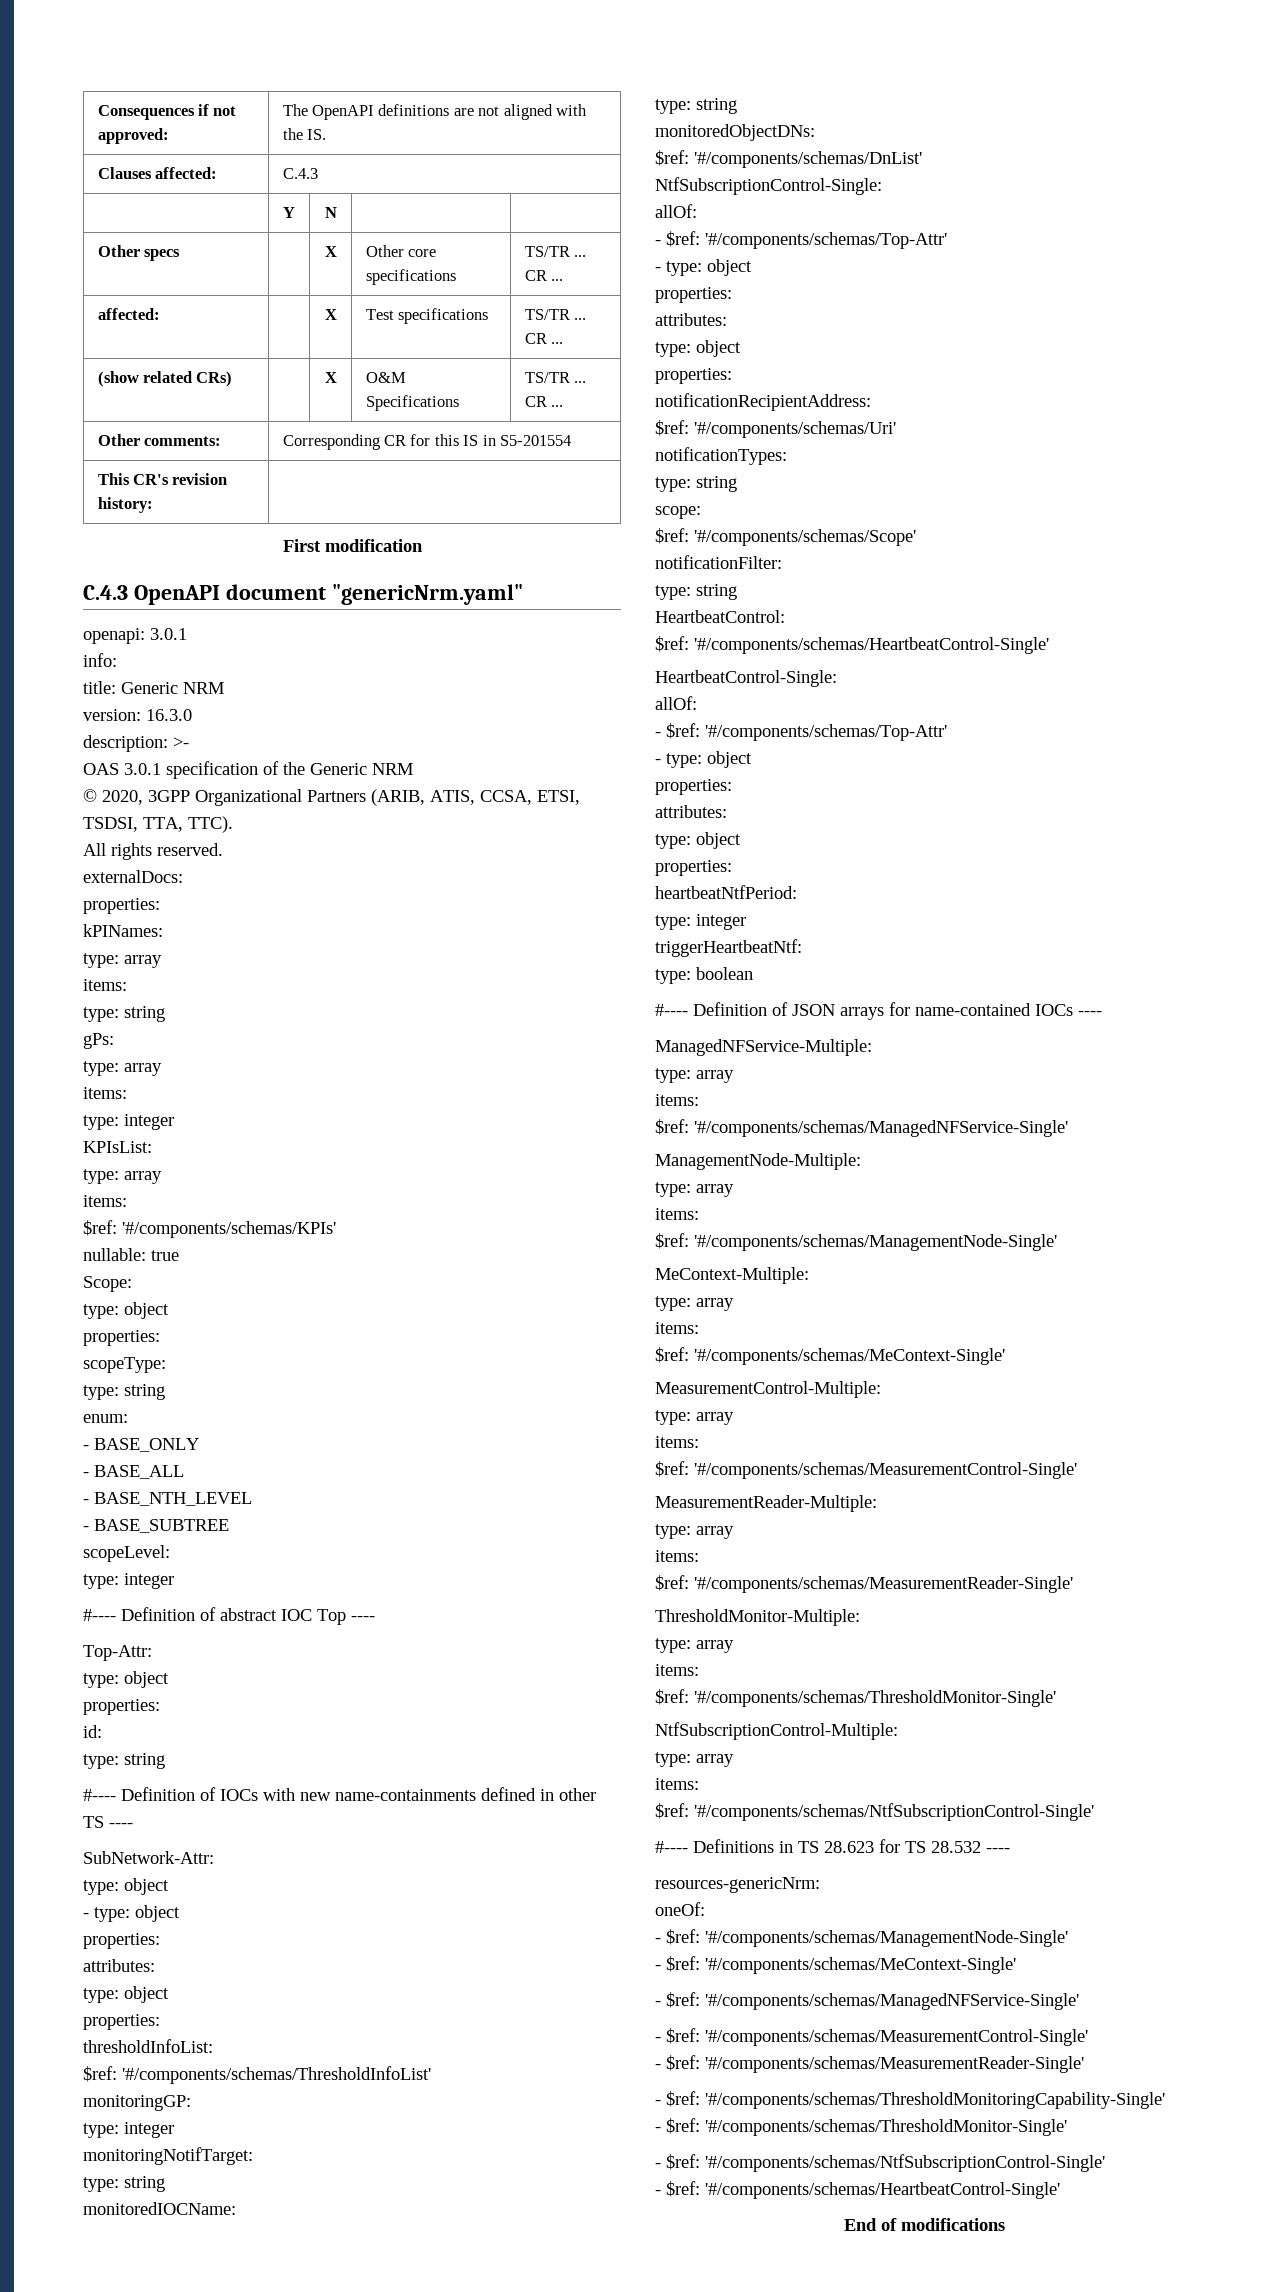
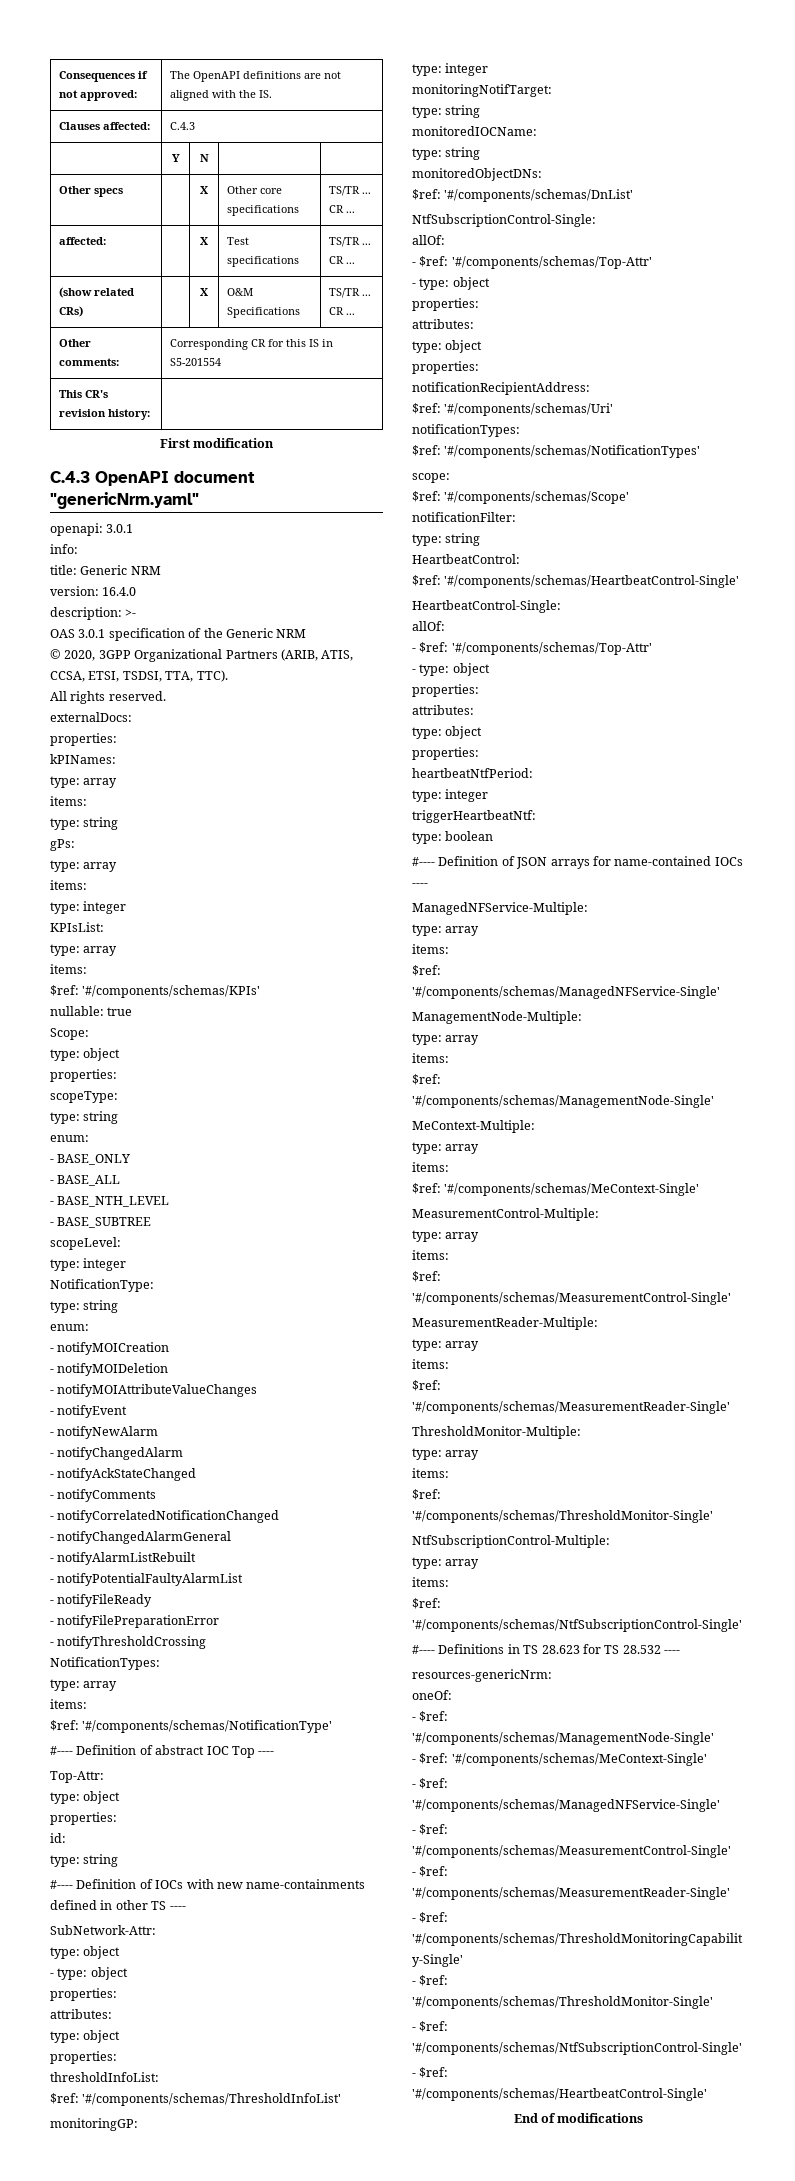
[146,709,192,721] 16.3.0 -> [102,587,137,596] 16.4.0
(174, 1581) none -> [50,1279,154,1292] [50,1300,119,1313] [50,1324,89,1331] [50,1342,170,1355] [50,1363,169,1376] [50,1384,258,1397] [50,1405,128,1418] [50,1426,159,1439] [50,1447,184,1460] [50,1468,197,1481] [50,1489,157,1502] [50,1510,280,1523] [50,1531,232,1544] [50,1552,197,1565] [50,1573,244,1586] [50,1594,153,1607] [50,1615,220,1628] [50,1636,207,1649] [50,1657,160,1670] [50,1679,118,1691] [50,1699,87,1709] [50,1720,333,1733] // NotificationType: // type: string // enum: // - notifyMOICreation // - notifyMOIDeletion // - notifyMOIAttributeValueChanges // - notifyEvent // - notifyNewAlarm // - notifyChangedAlarm // - notifyAckStateChanged // - notifyComments // - notifyCorrelatedNotificationChanged // - notifyChangedAlarmGeneral // - notifyAlarmListRebuilt // - notifyPotentialFaultyAlarmList // - notifyFileReady // - notifyFilePreparationError // - notifyThresholdCrossing // NotificationTypes: // type: array // items: // $ref: '#/components/schemas/NotificationType'
[655,476,737,492] type: string -> [412,445,701,458] $ref: '#/components/schemas/NotificationTypes'

